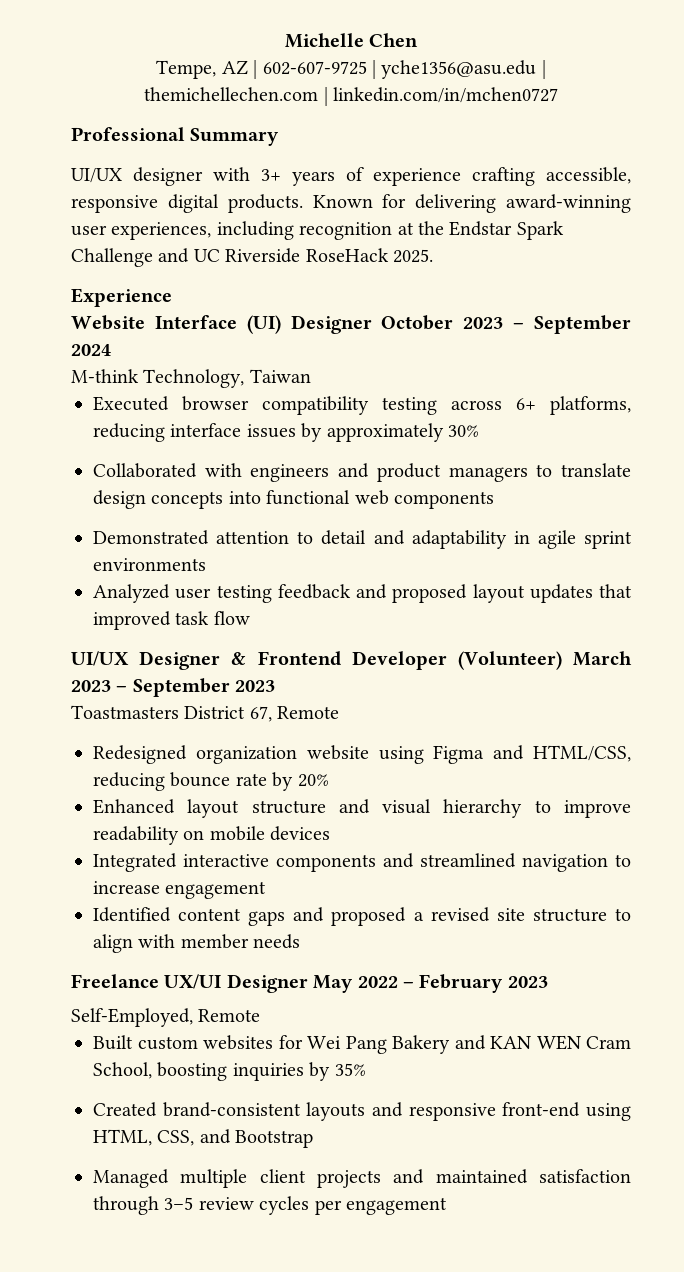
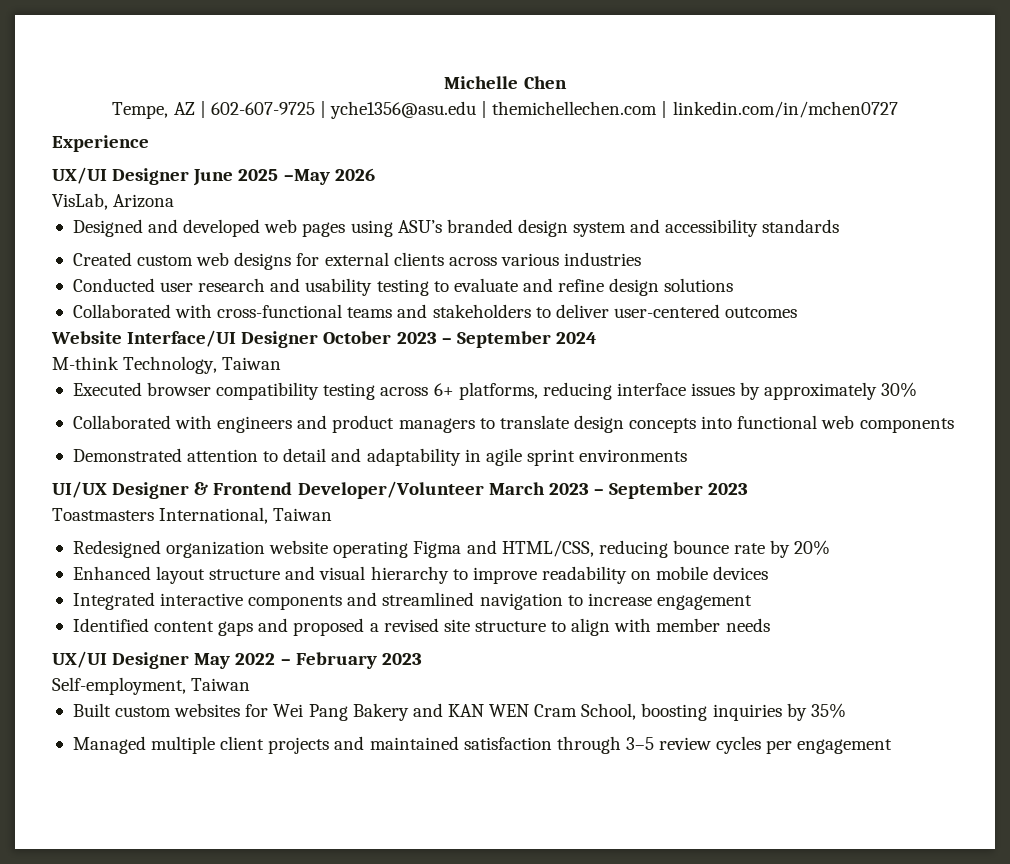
[71,127,280,146] [71,167,631,186] [71,194,631,213] [71,221,564,240] [71,248,433,267] [71,288,172,307] Professional Summary // UI/UX designer with 3+ years of experience crafting accessible, responsive digital products. Known for delivering award-winning user experiences, including recognition at the Endstar Spark Challenge and UC Riverside RoseHack 2025. // Experience -> [52,135,149,152] [52,167,375,186] [52,193,175,210] [72,219,840,237] [72,252,642,270] [72,278,734,296] [72,304,798,318] Experience // UX/UI Designer June 2025 –May 2026 // VisLab, Arizona // Designed and developed web pages using ASU’s branded design system and accessibility standards // Created custom web designs for external clients across various industries // Conducted user research and usability testing to evaluate and refine design solutions // Collaborated with cross-functional teams and stakeholders to deliver user-centered outcomes
[154,315,281,334] Interface (UI) -> [127,330,237,347] Interface/UI
[93,584,632,603] [93,611,250,630] // Analyzed user testing feedback and proposed layout updates that improved task flow -> (688, 455) none
[351,651,562,670] Developer (Volunteer) -> [297,481,484,499] Developer/Volunteer
[184,706,340,722] District 67, Remote -> [159,507,333,524] International, Taiwan
[378,746,424,764] using -> [333,541,409,558] operating
[71,974,159,988] Freelance -> (770, 625) none
[71,1008,261,1027] Self-Employed, Remote -> [52,677,251,695] Self-employment, Taiwan
[93,1102,632,1121] [93,1129,314,1148] // Created brand-consistent layouts and responsive front-end using HTML, CSS, and Bootstrap -> (846, 710) none

